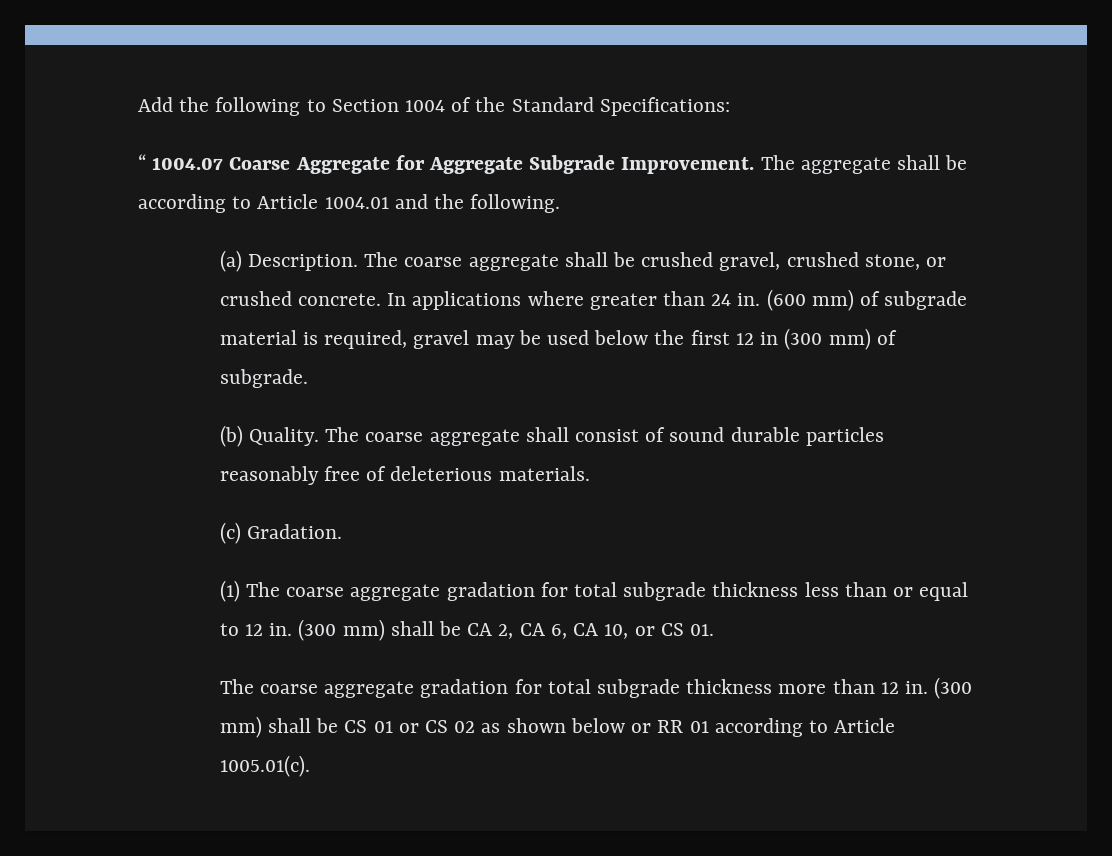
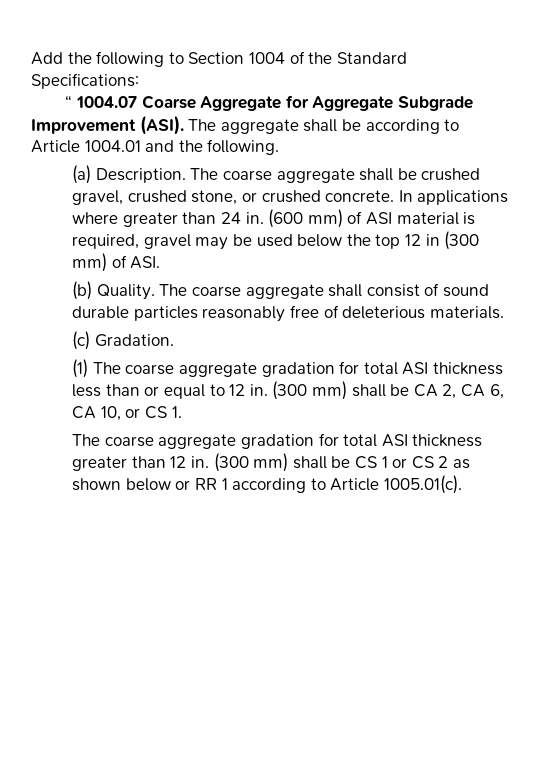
[621,157,755,174] Improvement. -> [31,115,184,135] Improvement (ASI).
[884,291,968,310] subgrade -> [365,212,392,225] ASI
[690,330,730,345] first -> [375,234,401,249] top
[219,369,308,388] subgrade. -> [130,256,161,269] ASI.
[623,582,707,601] subgrade -> [402,362,429,375] ASI
[689,624,714,636] [219,679,827,698] 01. // The coarse aggregate gradation for total subgrade thickness more -> [171,406,182,418] [72,433,483,449] [72,456,128,471] 1. // The coarse aggregate gradation for total ASI thickness greater
[373,720,476,733] 01 or CS 02 -> [381,456,449,469] 1 or CS 2
[689,721,709,733] 01 -> [221,478,228,490] 1

